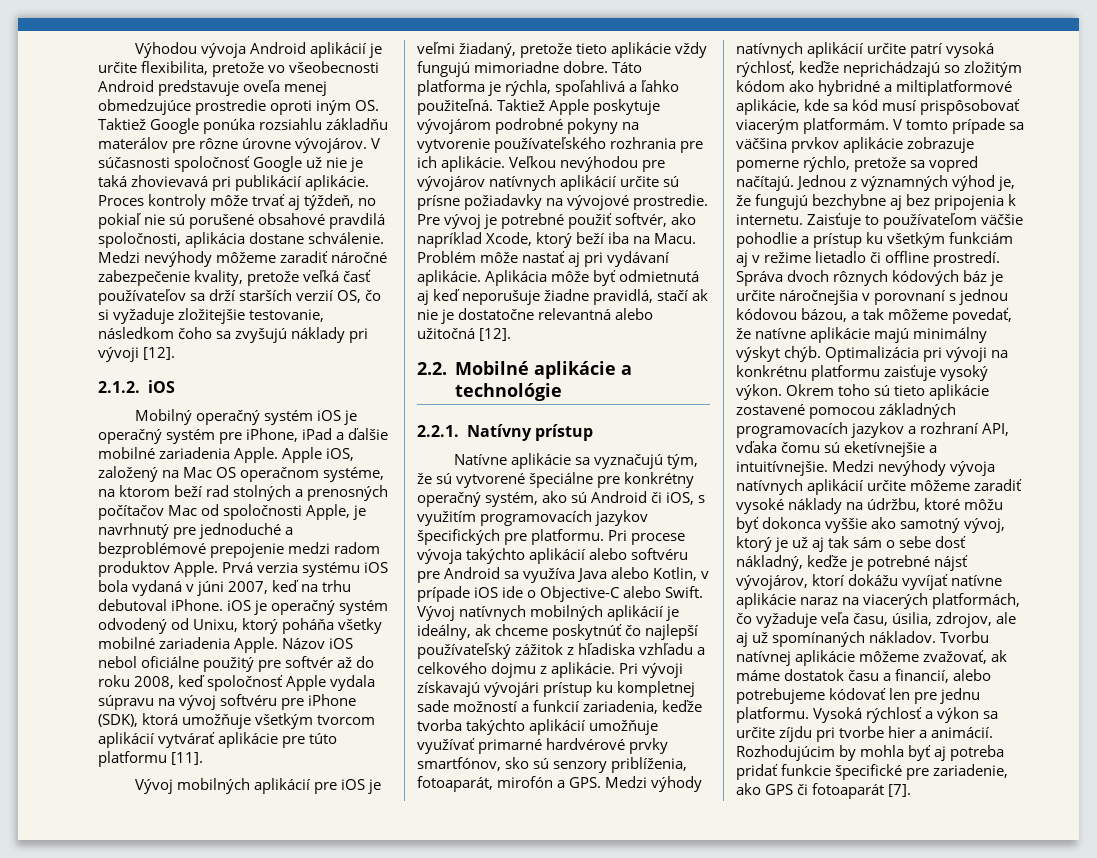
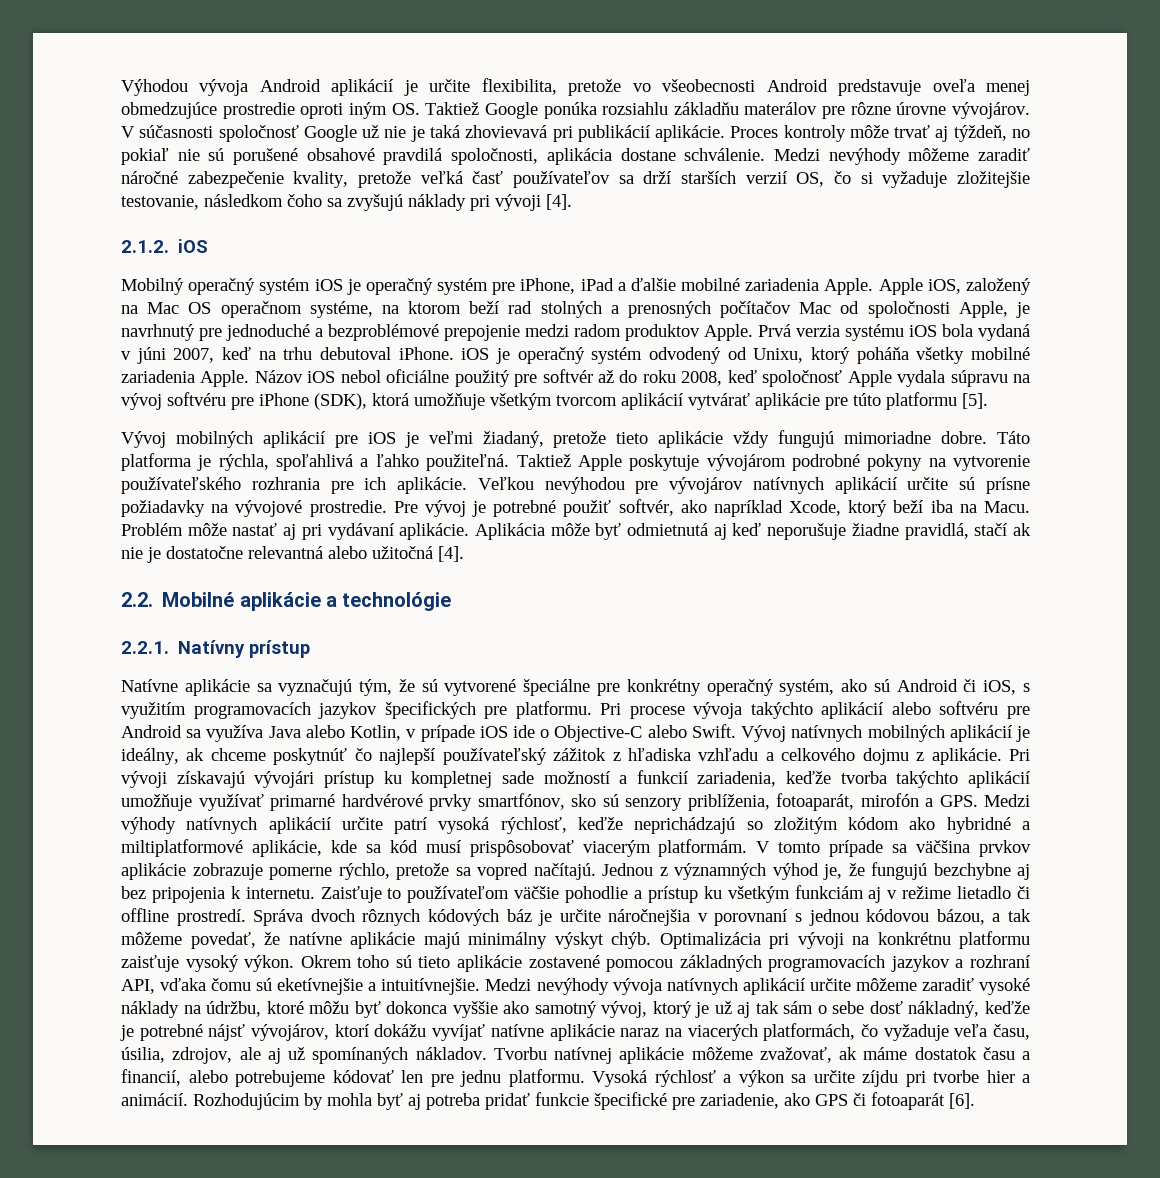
[143,347,176,360] [12]. -> [546,194,572,210] [4].
[171,752,204,765] [11]. -> [962,393,988,409] [5].
[479,328,512,341] [12]. -> [438,546,464,562] [4].
[888,784,912,797] [7]. -> [949,1093,975,1109] [6].

